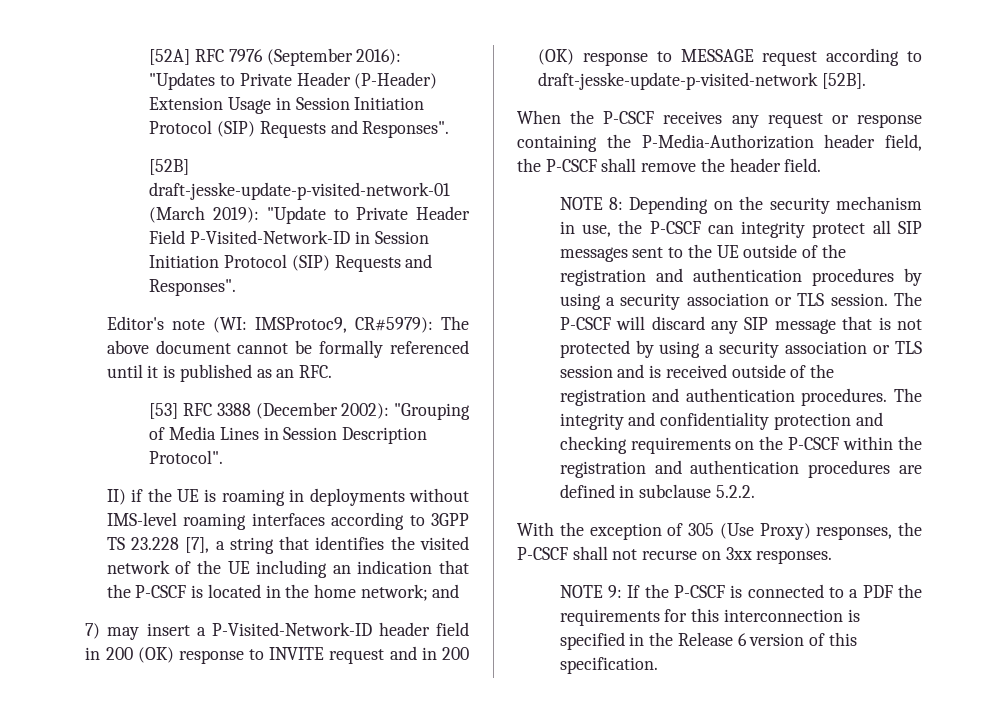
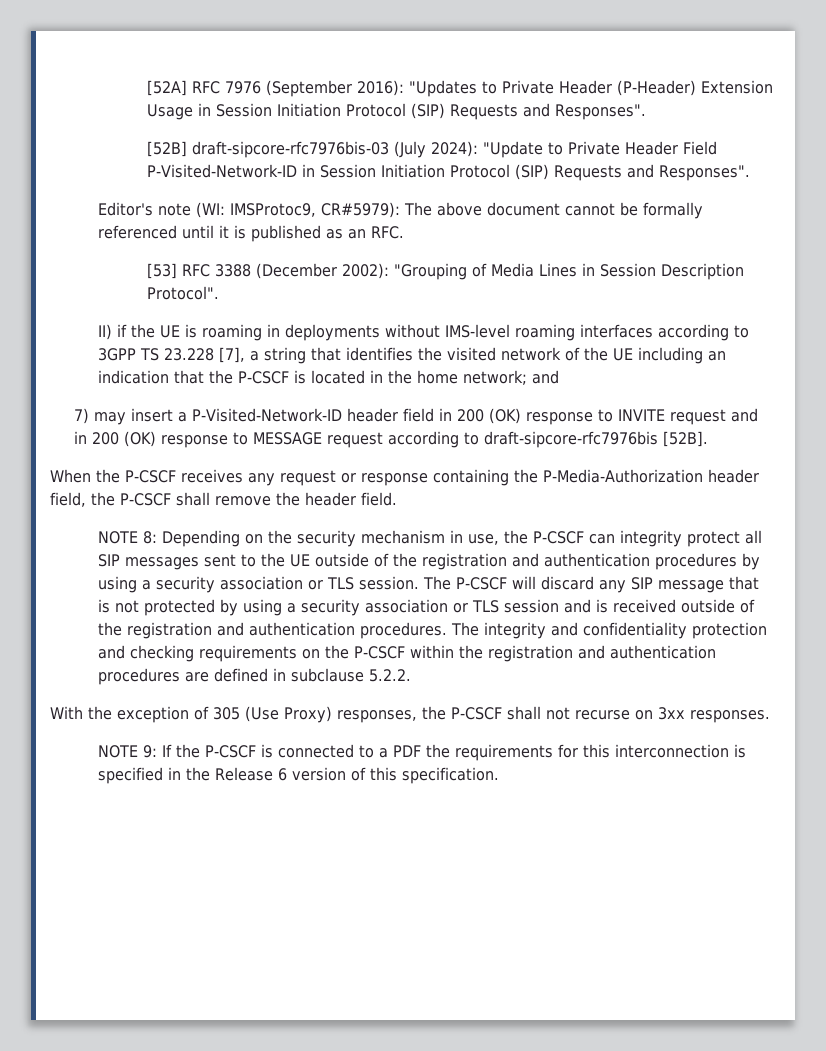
[149,182,451,200] [149,206,260,223] draft-jesske-update-p-visited-network-01 (March 2019): -> [191,141,478,158] draft-sipcore-rfc7976bis-03 (July 2024):
[538,72,819,90] draft-jesske-update-p-visited-network -> [484,431,659,448] draft-sipcore-rfc7976bis

